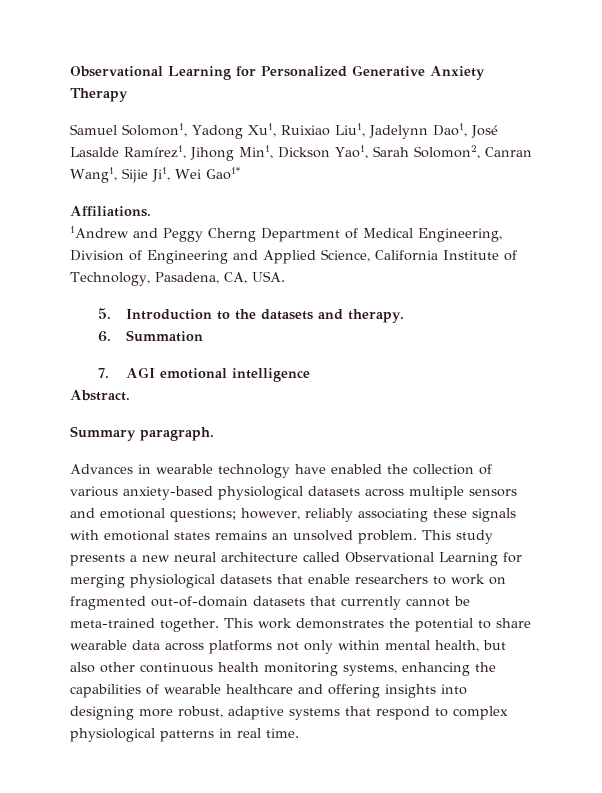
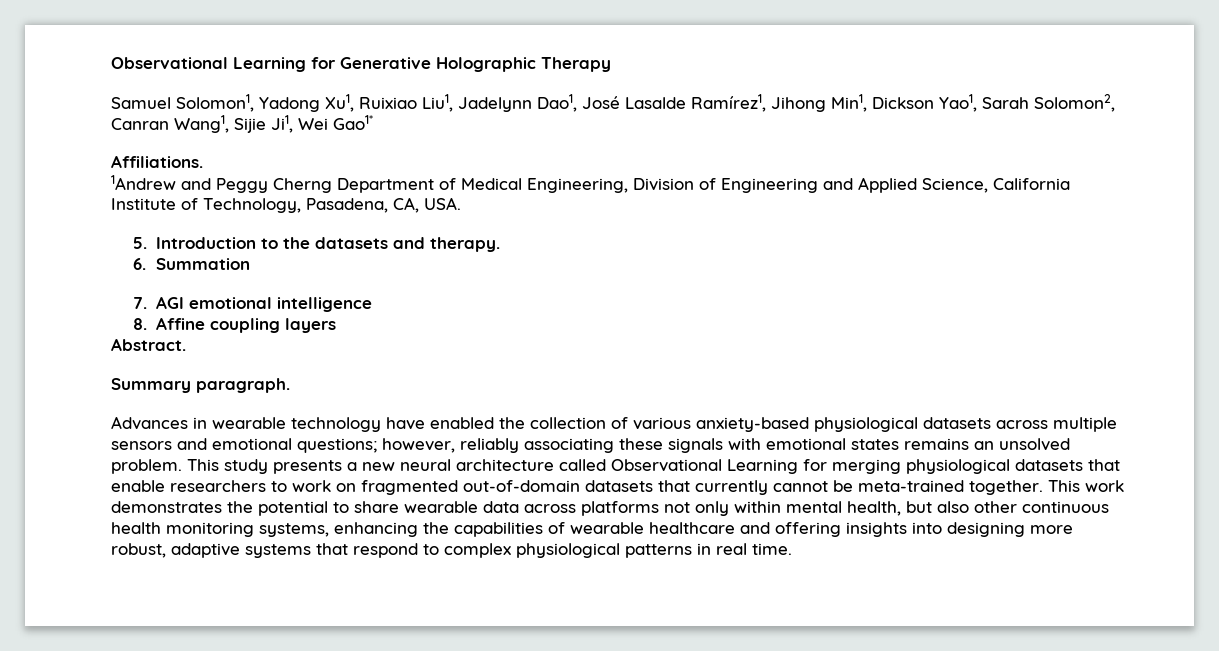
[70,65,485,80] Observational Learning for Personalized Generative Anxiety -> [111,57,536,72] Observational Learning for Generative Holographic
(310, 375) none -> [133,317,336,333] // 8. Affine coupling layers

